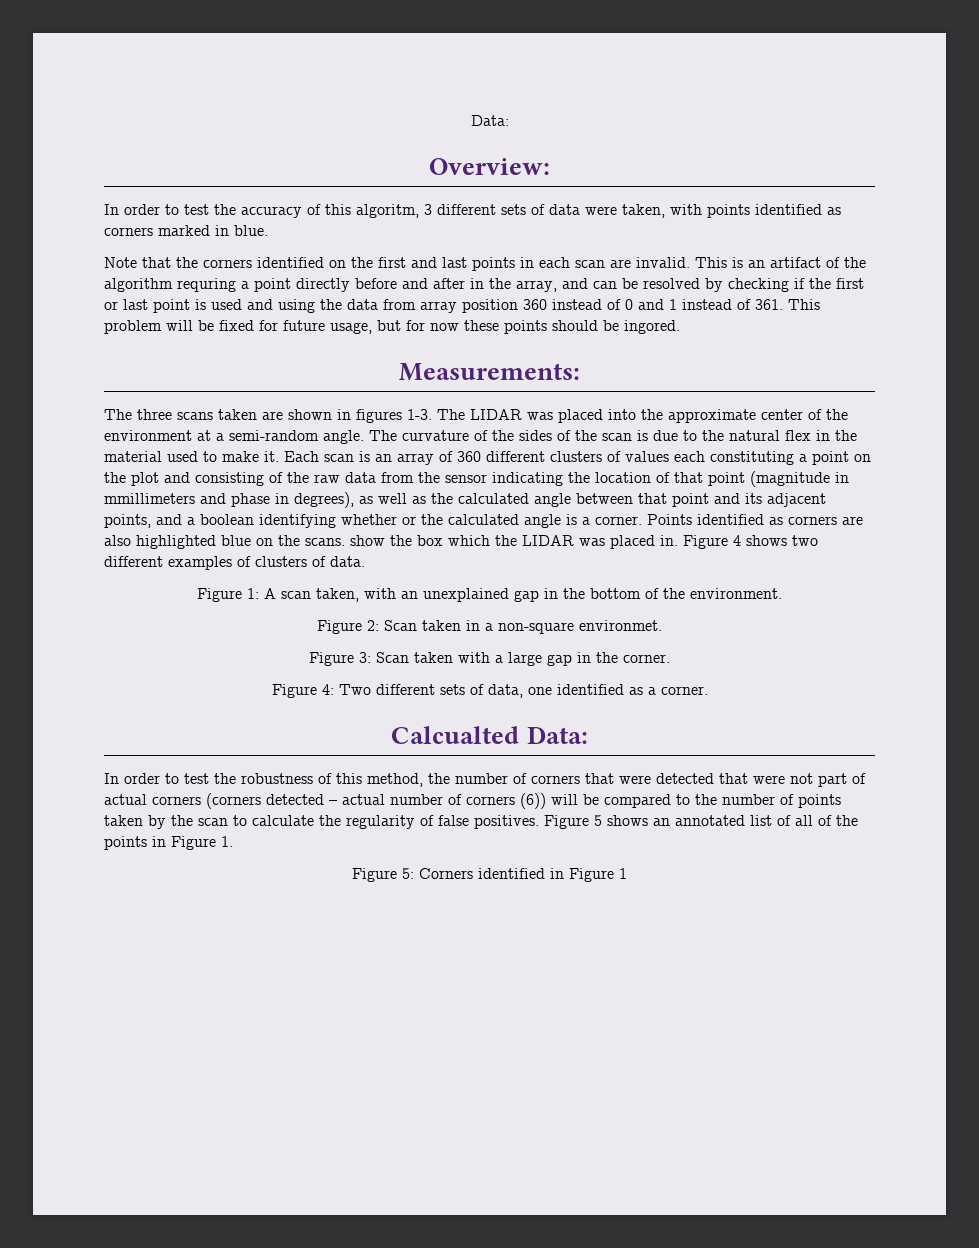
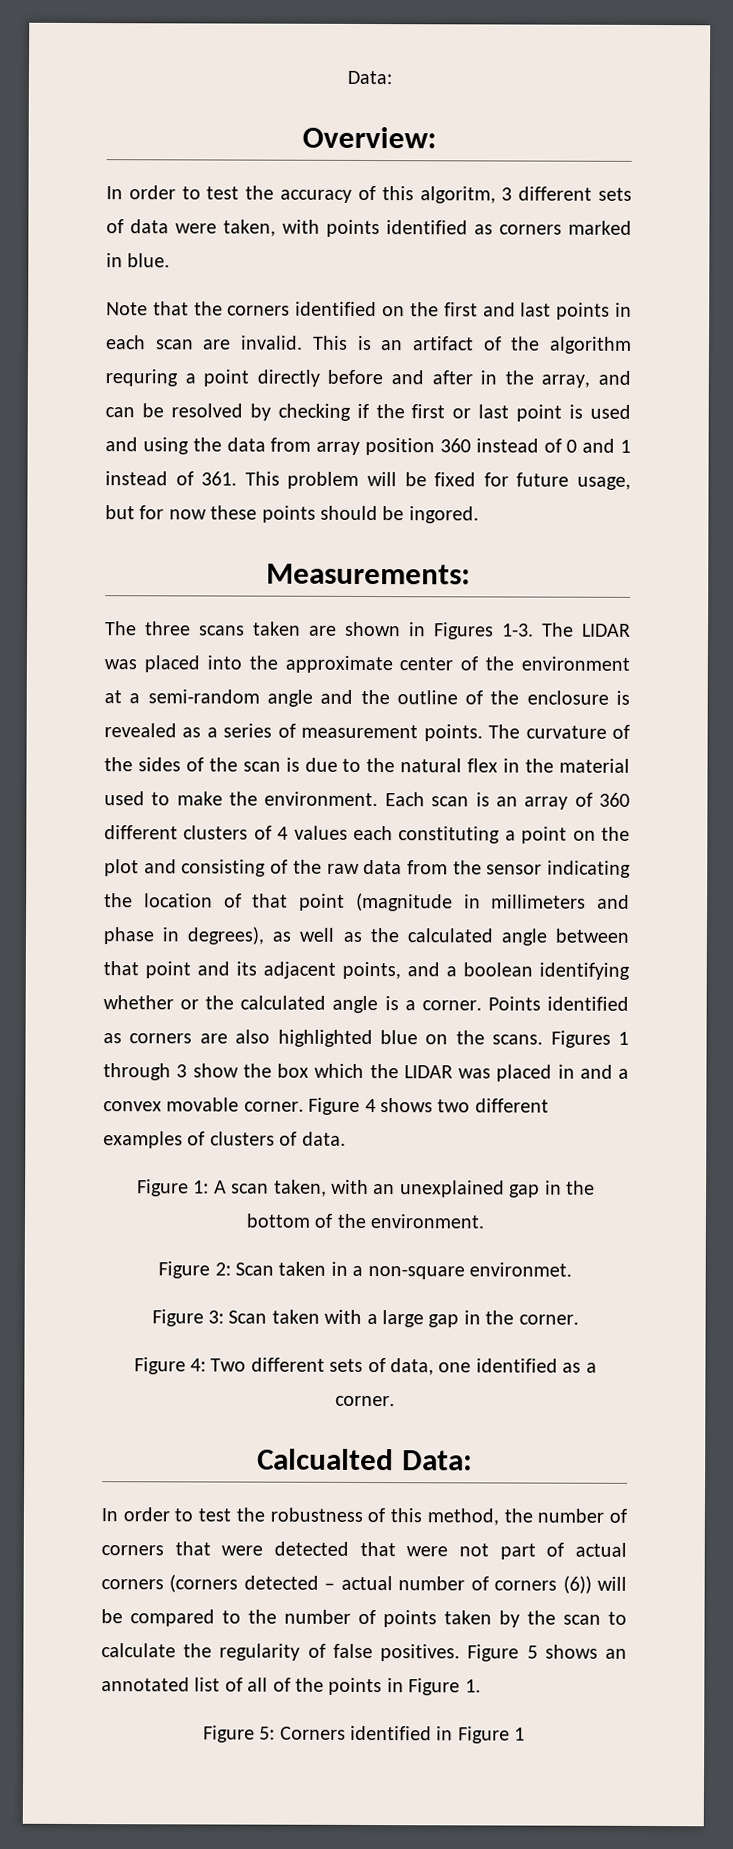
[356,409,402,423] figures -> [433,622,494,640] Figures
[323,430,364,444] angle. -> [266,689,630,707] [104,723,483,742] angle and the outline of the enclosure is revealed as a series of measurement points.
[264,451,279,462] it. -> [229,791,379,807] the environment.
(621, 456) none -> [277,826,289,840] 4
[104,493,195,504] mmillimeters -> [491,894,587,909] millimeters
(345, 542) none -> [550,1030,629,1048] [103,1063,188,1081] Figures 1 through 3
[660,535,678,546] in. -> [557,1064,629,1079] [103,1097,304,1112] in and a convex movable corner.

